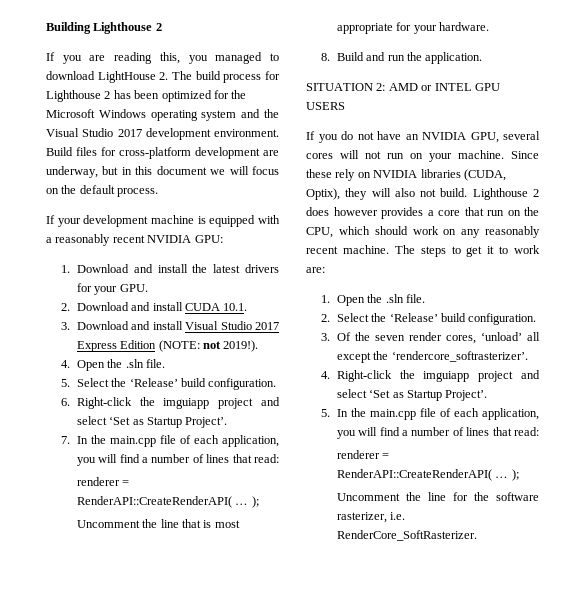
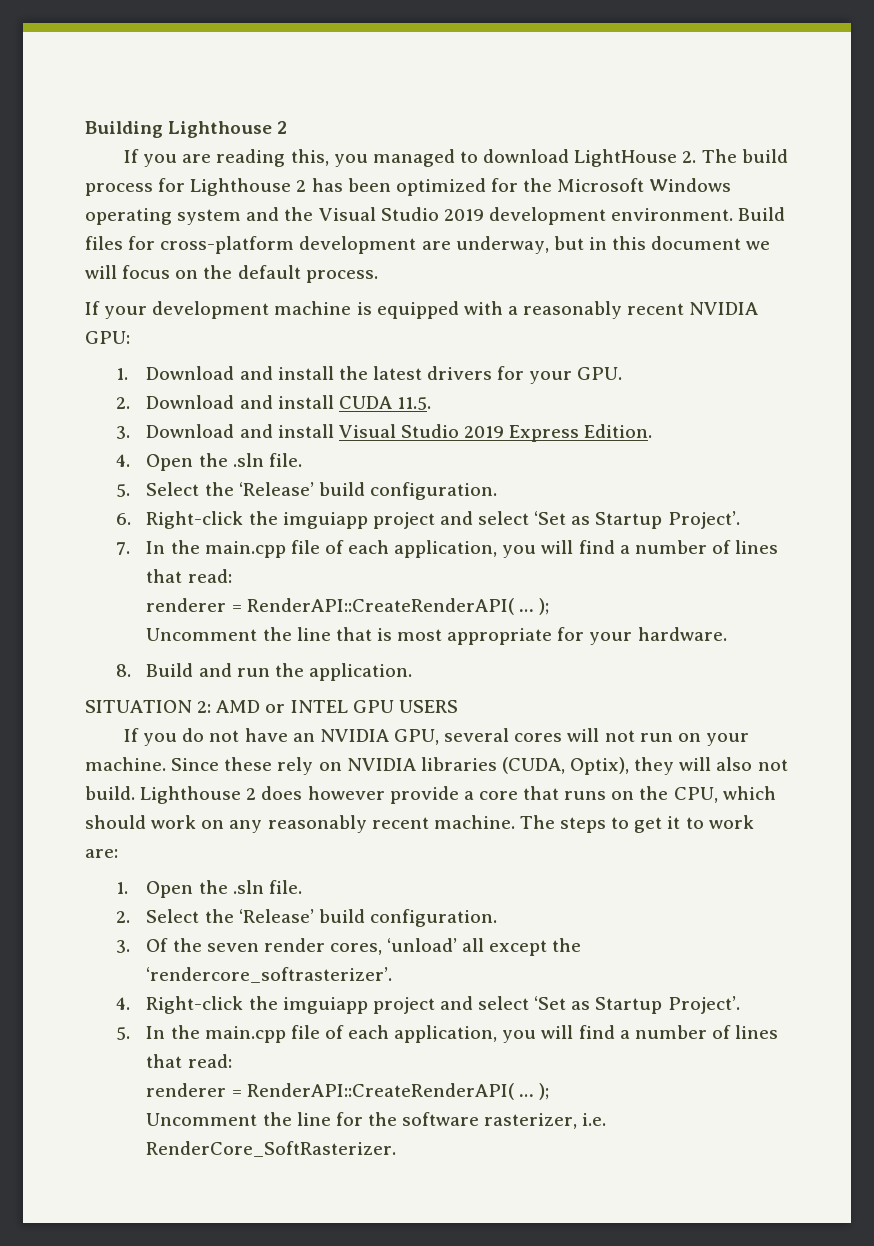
[117,129,142,137] 2017 -> [443,209,484,221] 2019
[223,303,248,311] 10.1. -> [396,397,431,410] 11.5.
[254,322,279,330] [76,340,259,352] 2017 Express Edition (NOTE: not 2019!). -> [464,424,653,442] 2019 Express Edition.
[381,207,423,219] provides -> [389,786,459,804] provide
[487,210,504,216] run -> [564,791,607,800] runs

